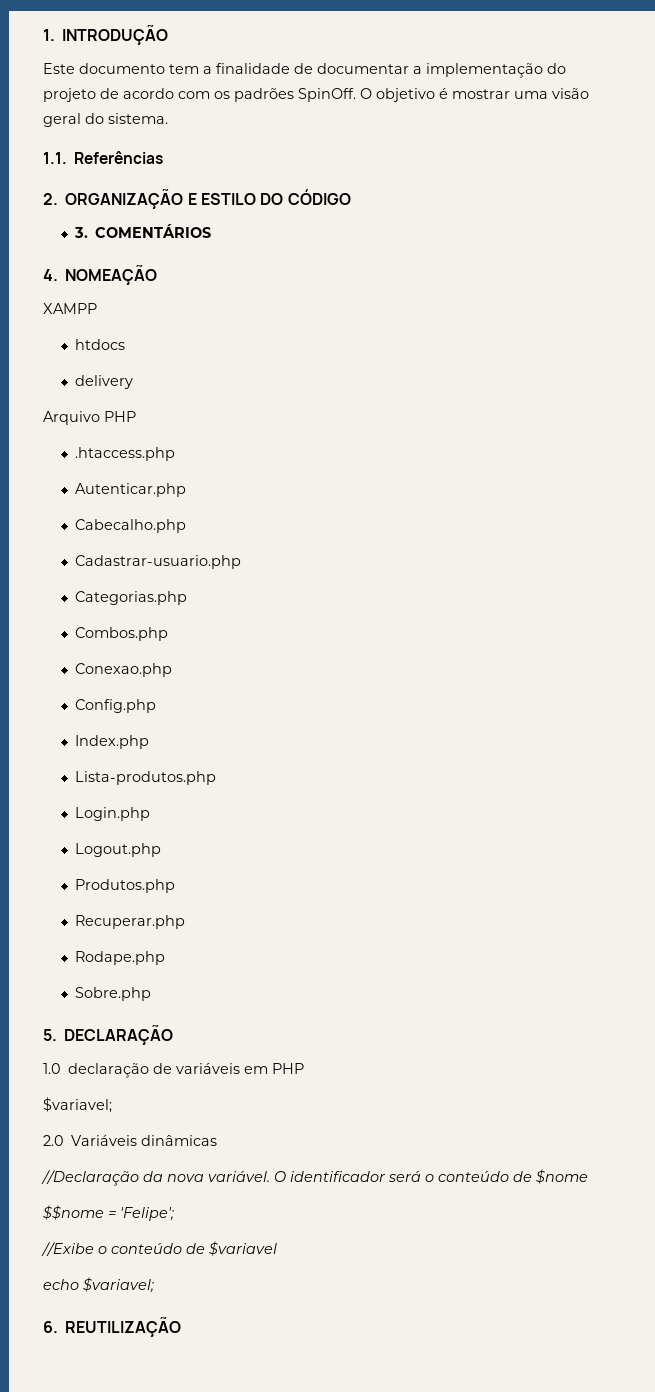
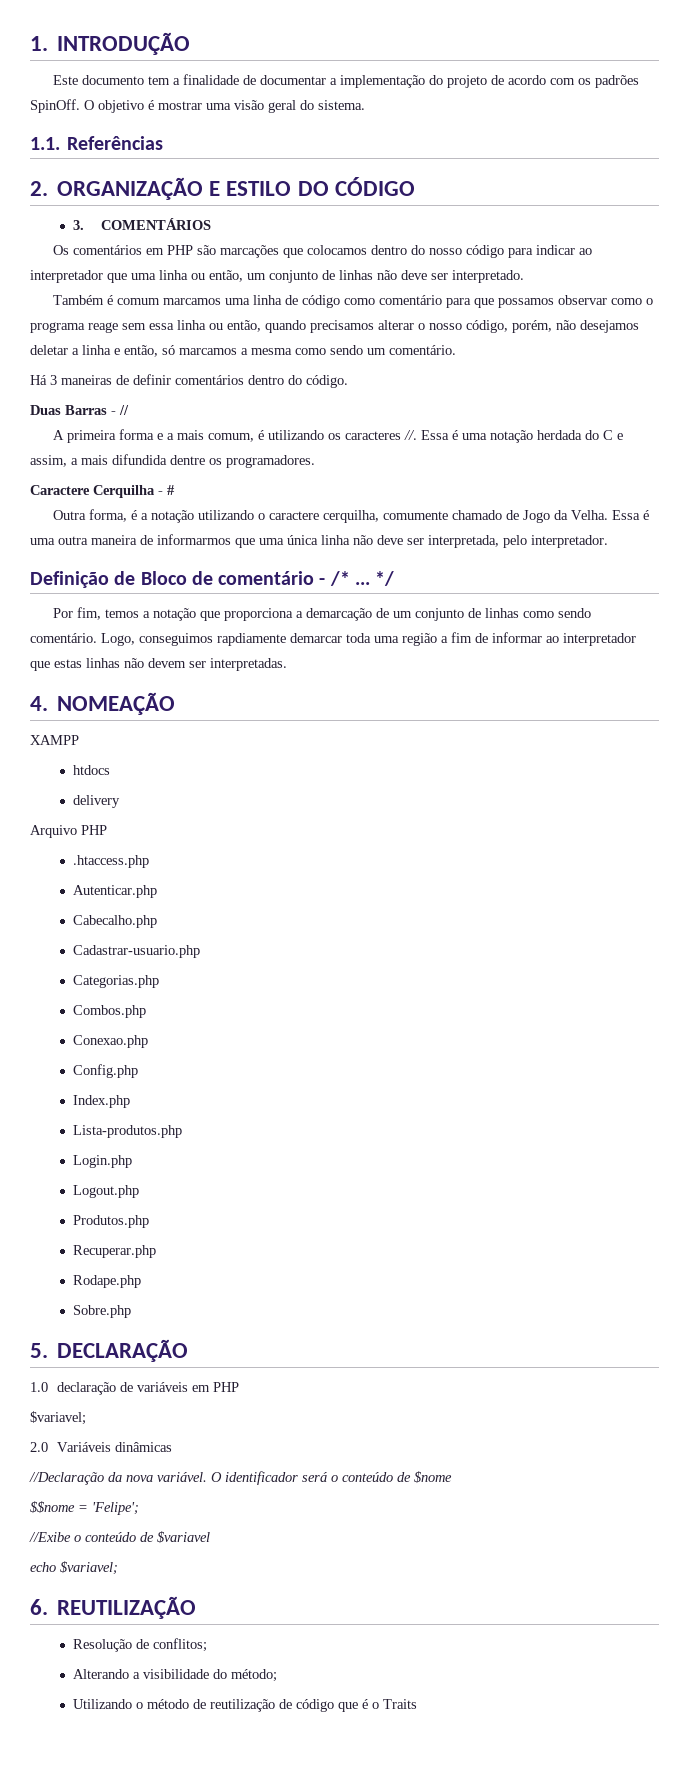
(212, 231) none -> [53,245,593,258] [30,270,524,283] [53,295,654,308] [30,320,639,333] [30,345,456,357] [30,374,348,388] [30,405,129,415] [53,429,624,443] [30,454,315,468] [30,485,175,498] [53,509,650,523] [30,534,608,548] [30,571,395,588] [53,607,592,621] [30,632,636,646] [30,658,287,671] // Os comentários em PHP são marcações que colocamos dentro do nosso código para indicar ao interpretador que uma linha ou então, um conjunto de linhas não deve ser interpretado. // Também é comum marcamos uma linha de código como comentário para que possamos observar como o programa reage sem essa linha ou então, quando precisamos alterar o nosso código, porém, não desejamos deletar a linha e então, só marcamos a mesma como sendo um comentário. // Há 3 maneiras de definir comentários dentro do código. // Duas Barras - // // A primeira forma e a mais comum, é utilizando os caracteres //. Essa é uma notação herdada do C e assim, a mais difundida dentre os programadores. // Caractere Cerquilha - # // Outra forma, é a notação utilizando o caractere cerquilha, comumente chamado de Jogo da Velha. Essa é uma outra maneira de informarmos que uma única linha não deve ser interpretada, pelo interpretador. // Definição de Bloco de comentário - /* ... */ // Por fim, temos a notação que proporciona a demarcação de um conjunto de linhas como sendo comentário. Logo, conseguimos rapdiamente demarcar toda uma região a fim de informar ao interpretador que estas linhas não devem ser interpretadas.
(182, 1327) none -> [73,1638,208,1652] [73,1669,278,1682] [73,1699,418,1712] // Resolução de conflitos; // Alterando a visibilidade do método; // Utilizando o método de reutilização de código que é o Traits

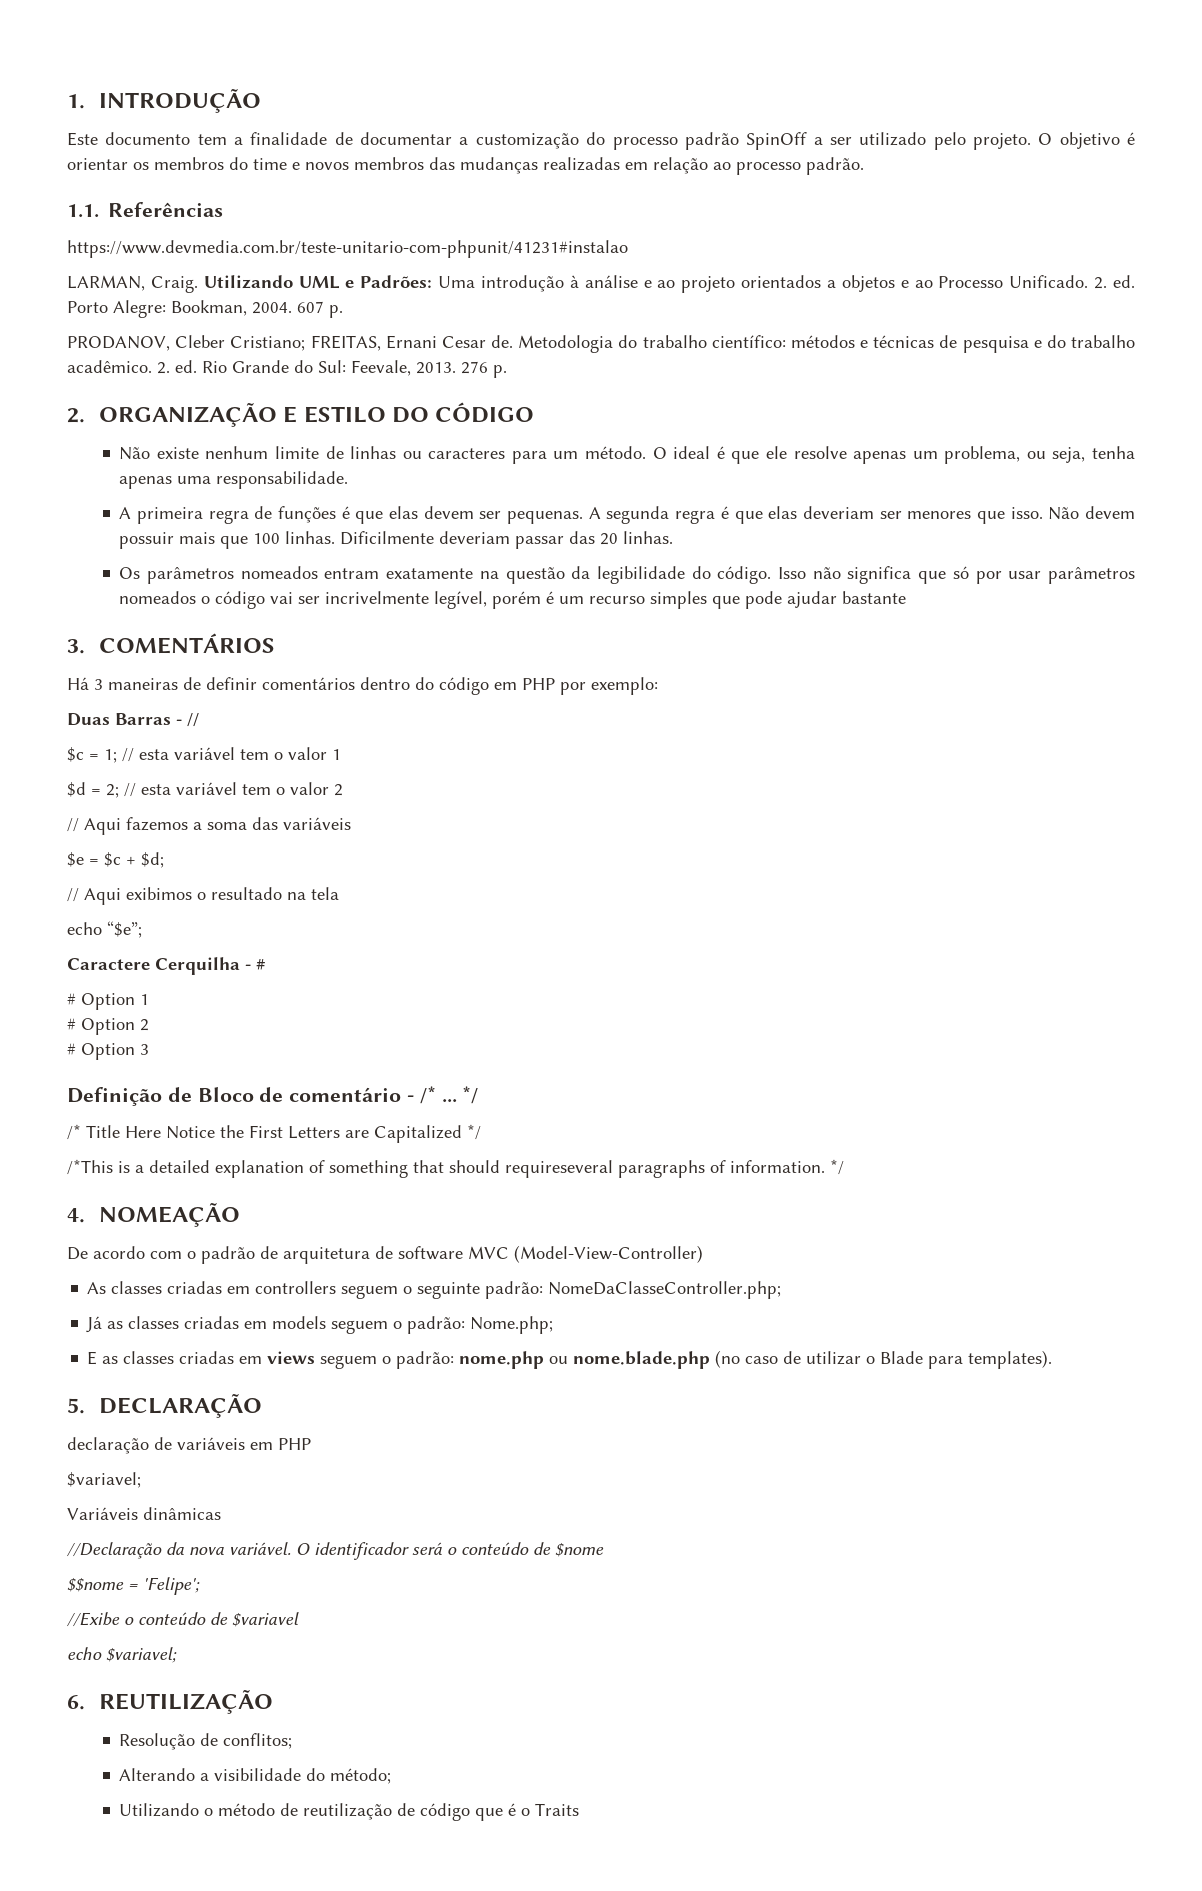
[340,75,640,88] [30,99,365,113] [30,136,164,150] implementação do projeto de acordo com os padrões SpinOff. O objetivo é mostrar uma visão geral do sistema. // 1.1. Referências -> [475,132,1136,150] [67,157,864,175] [67,202,224,218] [67,240,628,258] [67,275,1136,293] [67,300,343,318] [67,335,1135,353] [67,360,507,378] customização do processo padrão SpinOff a ser utilizado pelo projeto. O objetivo é orientar os membros do time e novos membros das mudanças realizadas em relação ao processo padrão. // 1.1. Referências // https://www.devmedia.com.br/teste-unitario-com-phpunit/41231#instalao // LARMAN, Craig. Utilizando UML e Padrões: Uma introdução à análise e ao projeto orientados a objetos e ao Processo Unificado. 2. ed. Porto Alegre: Bookman, 2004. 607 p. // PRODANOV, Cleber Cristiano; FREITAS, Ernani Cesar de. Metodologia do trabalho científico: métodos e técnicas de pesquisa e do trabalho acadêmico. 2. ed. Rio Grande do Sul: Feevale, 2013. 276 p.
[73,218,211,230] [53,245,593,258] [30,270,524,283] [53,295,654,308] [30,320,639,333] [30,345,456,357] 3. COMENTÁRIOS // Os comentários em PHP são marcações que colocamos dentro do nosso código para indicar ao interpretador que uma linha ou então, um conjunto de linhas não deve ser interpretado. // Também é comum marcamos uma linha de código como comentário para que possamos observar como o programa reage sem essa linha ou então, quando precisamos alterar o nosso código, porém, não desejamos deletar a linha e então, só marcamos a mesma como sendo um comentário. -> [119,446,1136,464] [119,471,349,489] [119,506,1135,524] [119,531,674,549] [119,566,1136,584] [119,591,907,609] [67,633,275,654] Não existe nenhum limite de linhas ou caracteres para um método. O ideal é que ele resolve apenas um problema, ou seja, tenha apenas uma responsabilidade. // A primeira regra de funções é que elas devem ser pequenas. A segunda regra é que elas deveriam ser menores que isso. Não devem possuir mais que 100 linhas. Dificilmente deveriam passar das 20 linhas. // Os parâmetros nomeados entram exatamente na questão da legibilidade do código. Isso não significa que só por usar parâmetros nomeados o código vai ser incrivelmente legível, porém é um recurso simples que pode ajudar bastante // 3. COMENTÁRIOS
[306,375,348,388] código. -> [439,677,658,695] código em PHP por exemplo:
[53,429,624,443] [30,454,315,468] [30,485,175,498] [53,509,650,523] [30,534,608,548] A primeira forma e a mais comum, é utilizando os caracteres //. Essa é uma notação herdada do C e assim, a mais difundida dentre os programadores. // Caractere Cerquilha - # // Outra forma, é a notação utilizando o caractere cerquilha, comumente chamado de Jogo da Velha. Essa é uma outra maneira de informarmos que uma única linha não deve ser interpretada, pelo interpretador. -> [67,747,341,763] [67,782,343,798] [67,817,351,835] [67,852,164,868] [67,887,339,905] [67,921,142,938] [67,957,266,975] [67,993,149,1010] [67,1018,149,1035] [67,1043,149,1060] $c = 1; // esta variável tem o valor 1 // $d = 2; // esta variável tem o valor 2 // // Aqui fazemos a soma das variáveis // $e = $c + $d; // // Aqui exibimos o resultado na tela // echo “$e”; // Caractere Cerquilha - # // # Option 1 // # Option 2 // # Option 3
[53,607,592,621] [30,632,636,646] [30,658,287,671] [30,692,176,715] [30,735,79,745] [73,765,111,775] [73,795,121,808] [30,825,107,838] [73,855,150,868] [73,885,158,898] [73,915,158,928] [73,945,201,958] [73,975,160,988] [73,1005,147,1018] [73,1035,149,1048] [73,1064,139,1078] [73,1095,131,1108] [73,1125,183,1138] [73,1155,133,1168] [73,1185,140,1198] [73,1215,150,1228] [73,1245,157,1258] [73,1275,142,1288] [73,1305,132,1318] Por fim, temos a notação que proporciona a demarcação de um conjunto de linhas como sendo comentário. Logo, conseguimos rapdiamente demarcar toda uma região a fim de informar ao interpretador que estas linhas não devem ser interpretadas. // 4. NOMEAÇÃO // XAMPP // htdocs // delivery // Arquivo PHP // .htaccess.php // Autenticar.php // Cabecalho.php // Cadastrar-usuario.php // Categorias.php // Combos.php // Conexao.php // Config.php // Index.php // Lista-produtos.php // Login.php // Logout.php // Produtos.php // Recuperar.php // Rodape.php // Sobre.php -> [67,1124,481,1143] [67,1159,844,1178] [67,1203,240,1227] [67,1245,703,1264] [87,1281,782,1299] [86,1316,554,1334] [87,1350,1053,1369] /* Title Here Notice the First Letters are Capitalized */ // /*This is a detailed explanation of something that should requireseveral paragraphs of information. */ // 4. NOMEAÇÃO // De acordo com o padrão de arquitetura de software MVC (Model-View-Controller) // As classes criadas em controllers seguem o seguinte padrão: NomeDaClasseController.php; // Já as classes criadas em models seguem o padrão: Nome.php; // E as classes criadas em views seguem o padrão: nome.php ou nome.blade.php (no caso de utilizar o Blade para templates).
[30,1382,48,1392] 1.0 -> (262, 1406) none
[30,1442,48,1452] 2.0 -> (141, 1480) none

